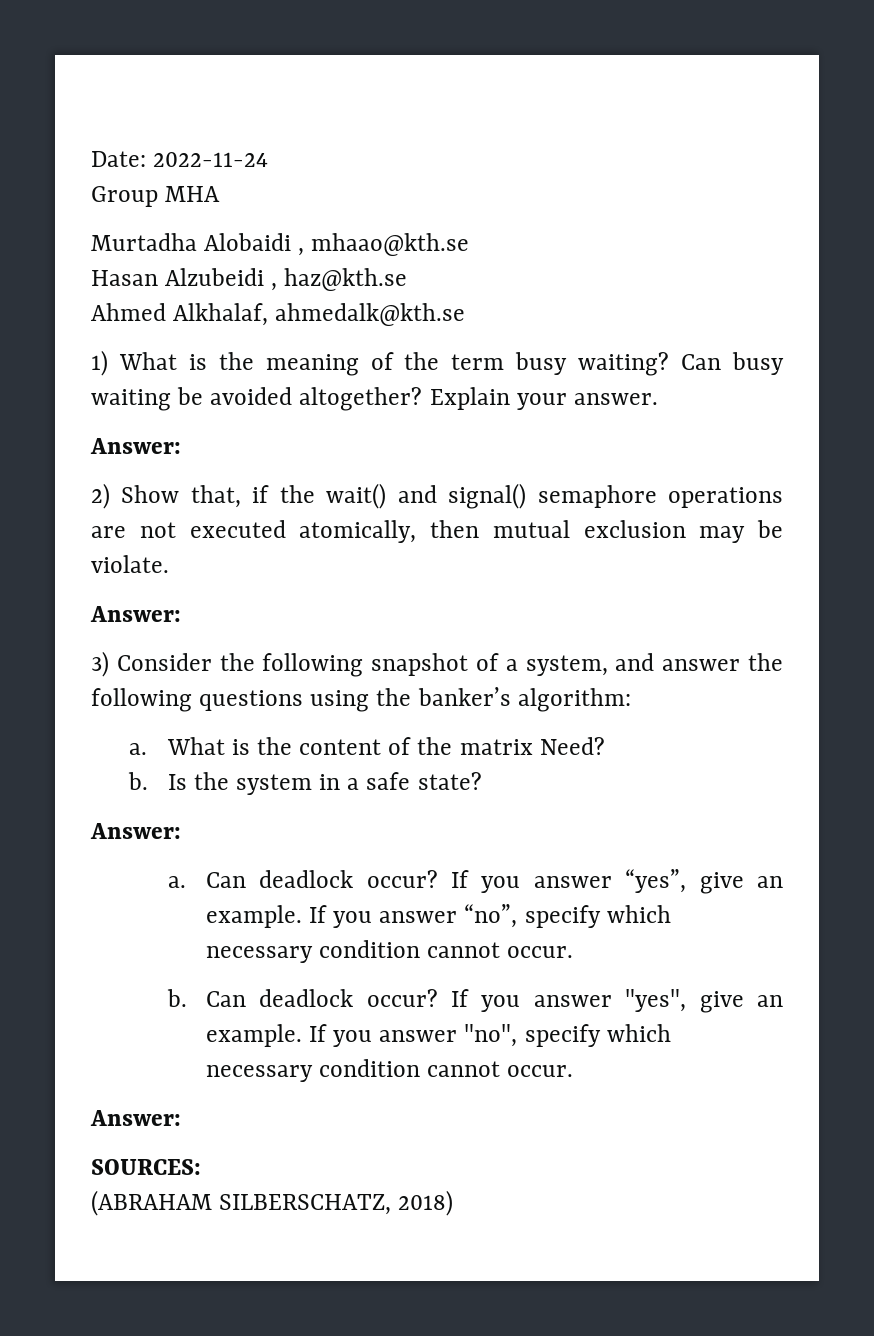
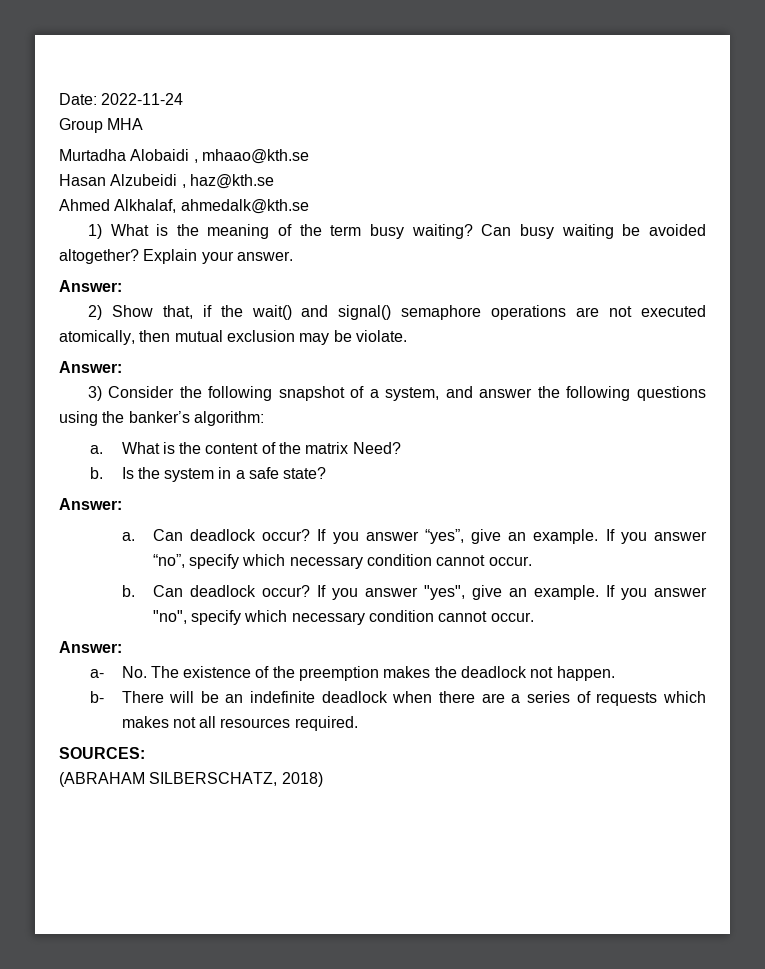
(181, 1118) none -> [90,666,615,681] [90,691,707,706] [121,716,358,731] // a- No. The existence of the preemption makes the deadlock not happen. // b- There will be an indefinite deadlock when there are a series of requests which makes not all resources required.

